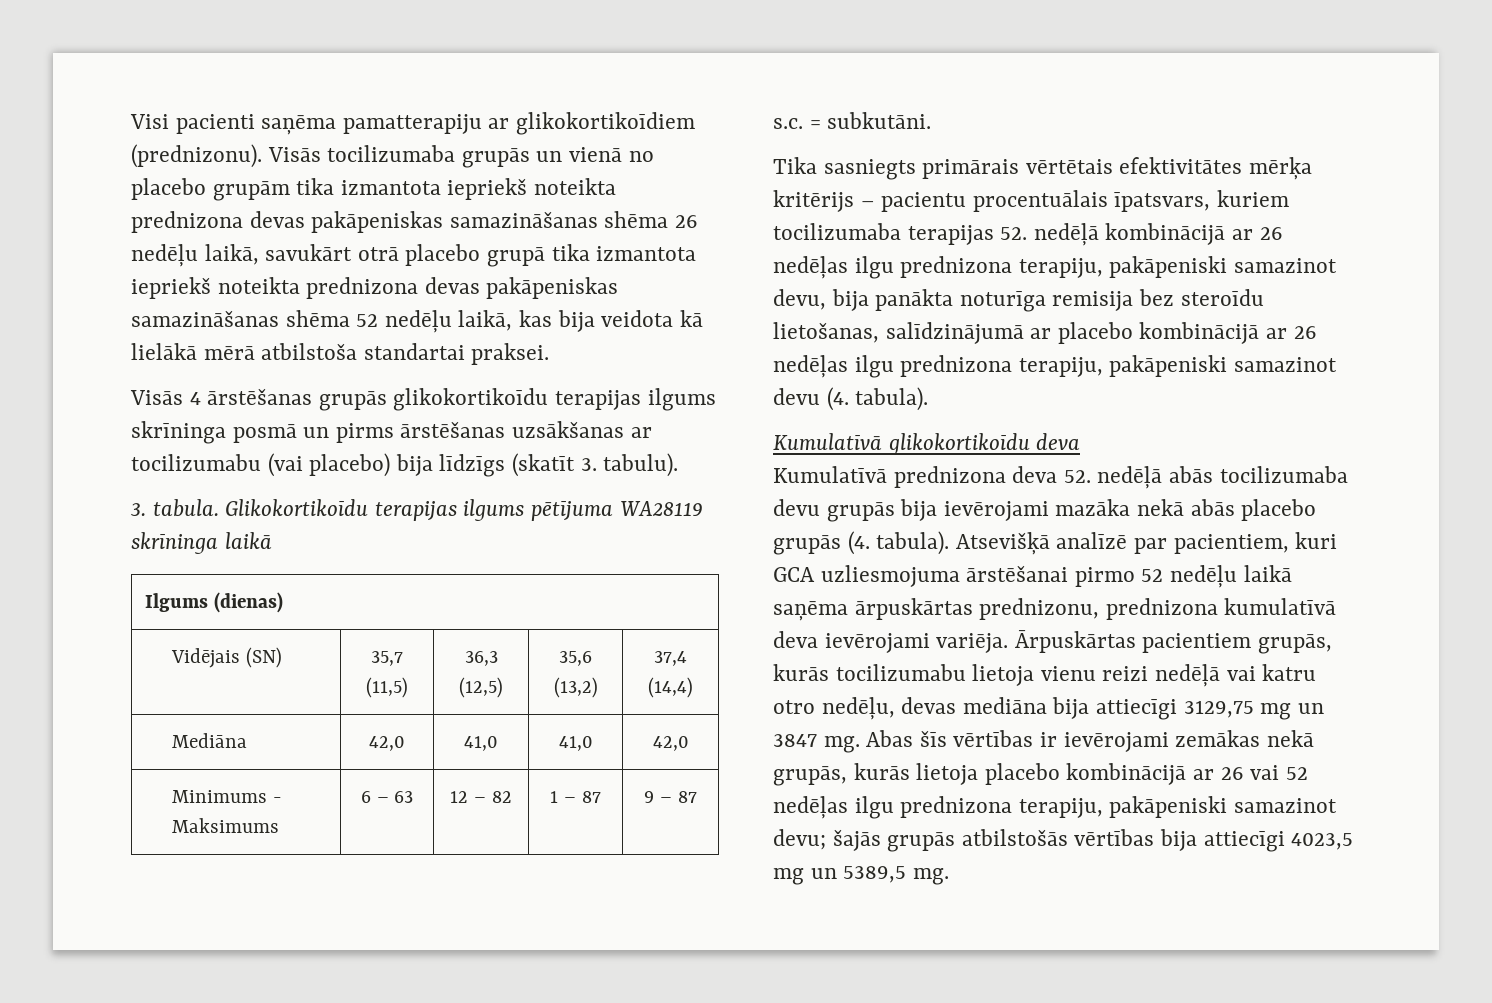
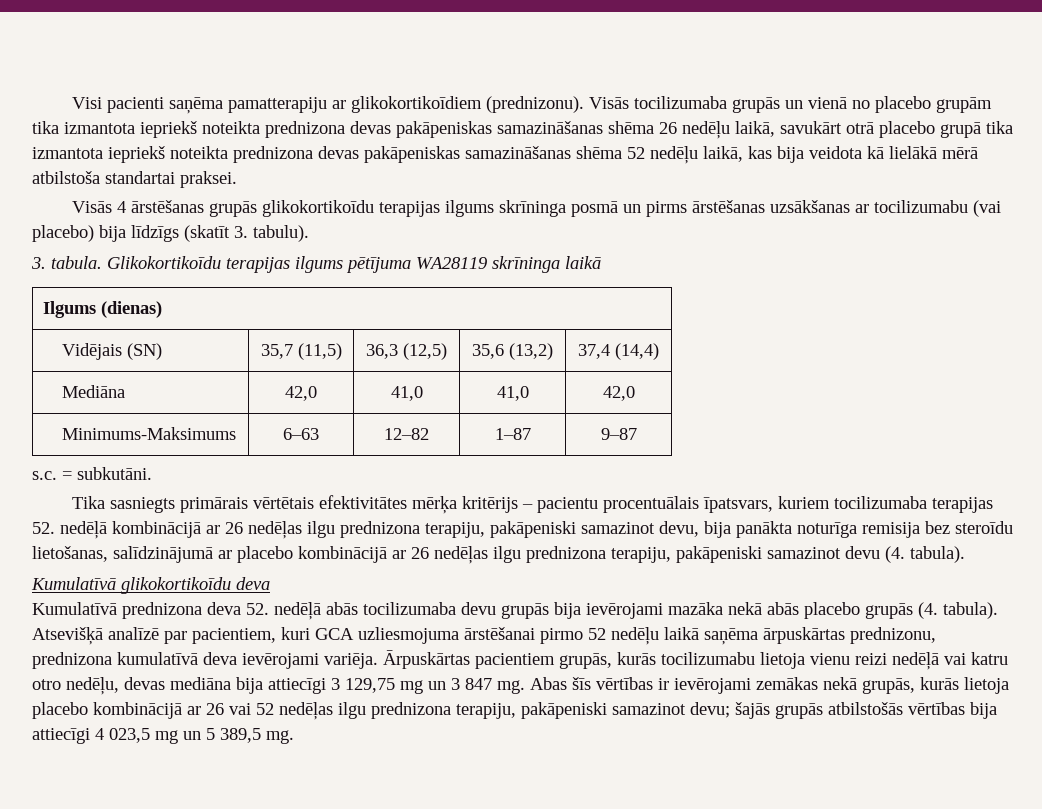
[172,790,283,803] [172,818,280,833] [360,791,414,803] [450,791,512,803] [550,791,601,803] [644,791,697,803] Minimums - Maksimums | 6 – 63 | 12 – 82 | 1 – 87 | 9 – 87 -> [61,427,236,440] [283,428,319,440] [384,428,429,440] [494,428,531,440] [600,428,637,440] Minimums-Maksimums | 6–63 | 12–82 | 1–87 | 9–87
[1183,700,1324,720] [773,734,817,747] 3129,75 mg un 3847 -> [331,678,492,694] 3 129,75 mg un 3 847
[1291,833,1354,850] [773,866,907,885] 4023,5 mg un 5389,5 -> [95,728,261,744] 4 023,5 mg un 5 389,5

